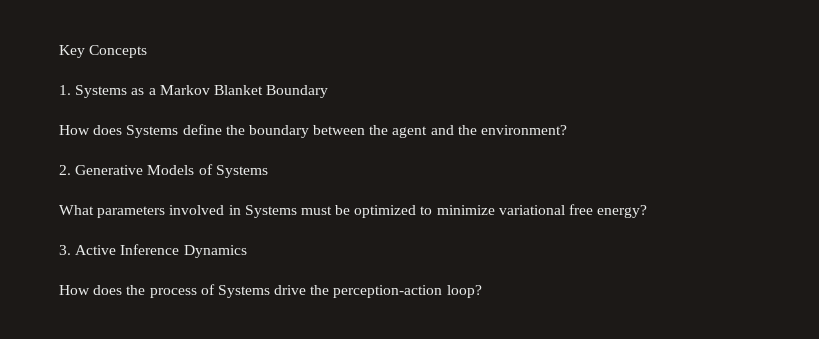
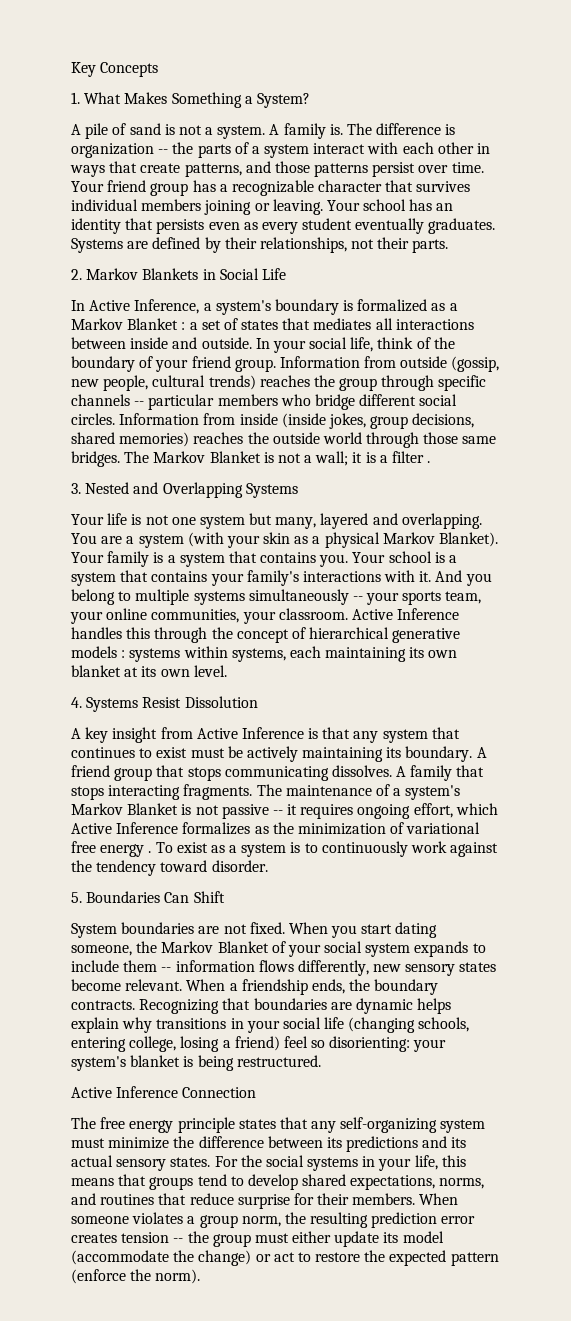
[75,85,329,98] [59,124,568,138] [59,164,268,178] [59,204,648,218] [59,244,247,258] [59,284,482,298] Systems as a Markov Blanket Boundary // How does Systems define the boundary between the agent and the environment? // 2. Generative Models of Systems // What parameters involved in Systems must be optimized to minimize variational free energy? // 3. Active Inference Dynamics // How does the process of Systems drive the perception-action loop? -> [84,92,310,108] [71,123,456,139] [71,142,491,158] [70,161,484,177] [71,180,471,196] [71,199,454,215] [71,218,496,234] [71,237,449,253] [71,268,286,280] [71,299,458,315] [71,318,474,330] [71,337,455,353] [71,356,500,372] [71,375,487,391] [71,394,458,410] [71,413,475,429] [71,432,497,448] [71,451,431,467] [71,482,298,498] [71,513,482,529] [71,532,499,548] [71,551,458,567] [71,570,492,586] [71,589,482,605] [70,608,460,624] [71,627,461,643] [71,646,458,662] [71,665,227,677] [71,696,258,712] [71,727,460,743] [71,746,487,762] [71,765,485,781] [71,784,461,800] [71,803,498,819] [71,822,481,835] [71,841,499,857] [71,860,268,876] [71,891,225,903] [71,922,438,938] [71,941,486,957] [71,960,497,976] [71,979,439,995] [71,998,452,1014] [71,1017,470,1033] [71,1036,447,1052] [71,1055,321,1071] [71,1086,257,1098] [71,1117,486,1133] [71,1136,467,1152] [71,1155,466,1171] [71,1174,485,1190] [71,1193,459,1209] [71,1212,476,1228] [71,1231,444,1247] [71,1250,499,1266] [71,1269,201,1284] What Makes Something a System? // A pile of sand is not a system. A family is. The difference is organization -- the parts of a system interact with each other in ways that create patterns, and those patterns persist over time. Your friend group has a recognizable character that survives individual members joining or leaving. Your school has an identity that persists even as every student eventually graduates. Systems are defined by their relationships, not their parts. // 2. Markov Blankets in Social Life // In Active Inference, a system's boundary is formalized as a Markov Blanket : a set of states that mediates all interactions between inside and outside. In your social life, think of the boundary of your friend group. Information from outside (gossip, new people, cultural trends) reaches the group through specific channels -- particular members who bridge different social circles. Information from inside (inside jokes, group decisions, shared memories) reaches the outside world through those same bridges. The Markov Blanket is not a wall; it is a filter . // 3. Nested and Overlapping Systems // Your life is not one system but many, layered and overlapping. You are a system (with your skin as a physical Markov Blanket). Your family is a system that contains you. Your school is a system that contains your family's interactions with it. And you belong to multiple systems simultaneously -- your sports team, your online communities, your classroom. Active Inference handles this through the concept of hierarchical generative models : systems within systems, each maintaining its own blanket at its own level. // 4. Systems Resist Dissolution // A key insight from Active Inference is that any system that continues to exist must be actively maintaining its boundary. A friend group that stops communicating dissolves. A family that stops interacting fragments. The maintenance of a system's Markov Blanket is not passive -- it requires ongoing effort, which Active Inference formalizes as the minimization of variational free energy . To exist as a system is to continuously work against the tendency toward disorder. // 5. Boundaries Can Shift // System boundaries are not fixed. When you start dating someone, the Markov Blanket of your social system expands to include them -- information flows differently, new sensory states become relevant. When a friendship ends, the boundary contracts. Recognizing that boundaries are dynamic helps explain why transitions in your social life (changing schools, entering college, losing a friend) feel so disorienting: your system's blanket is being restructured. // Active Inference Connection // The free energy principle states that any self-organizing system must minimize the difference between its predictions and its actual sensory states. For the social systems in your life, this means that groups tend to develop shared expectations, norms, and routines that reduce surprise for their members. When someone violates a group norm, the resulting prediction error creates tension -- the group must either update its model (accommodate the change) or act to restore the expected pattern (enforce the norm).

